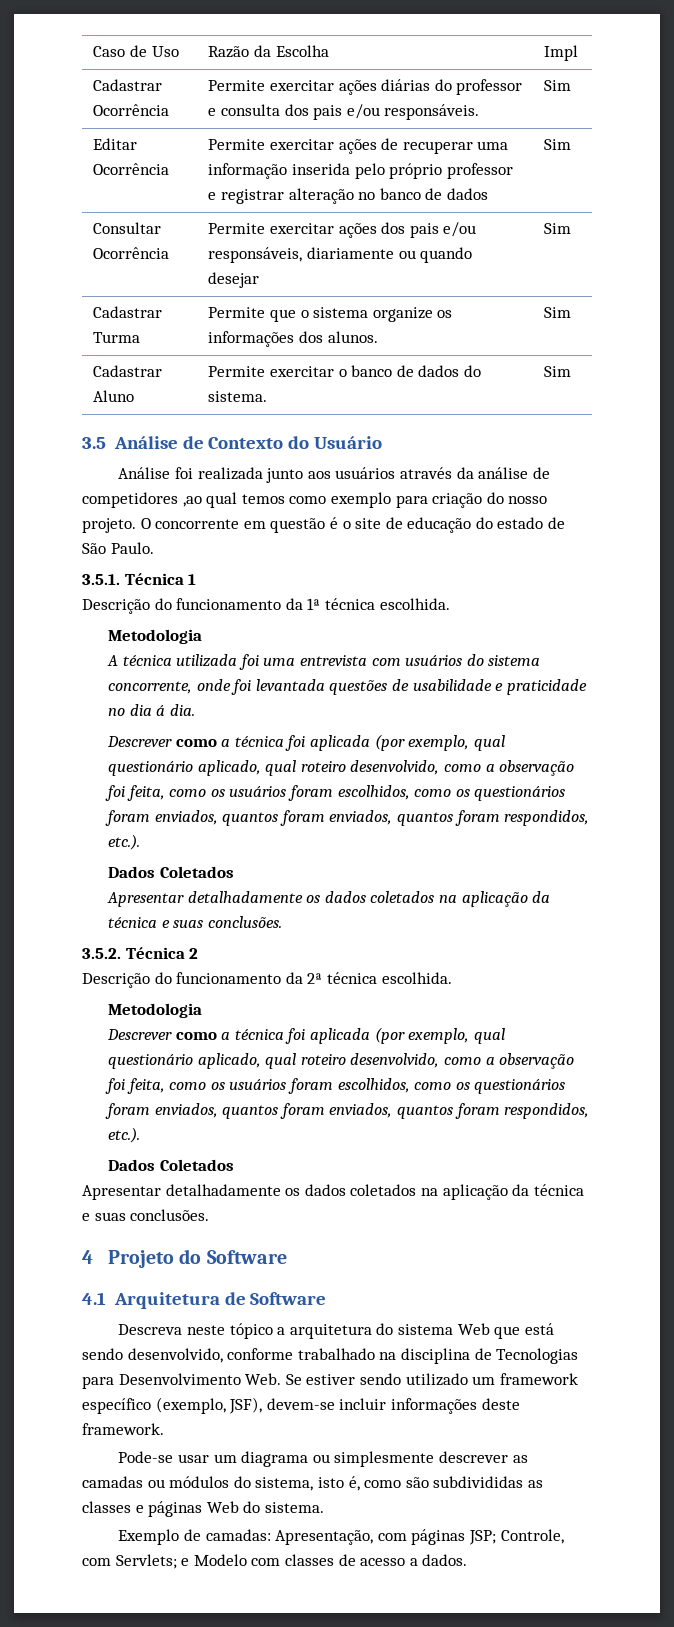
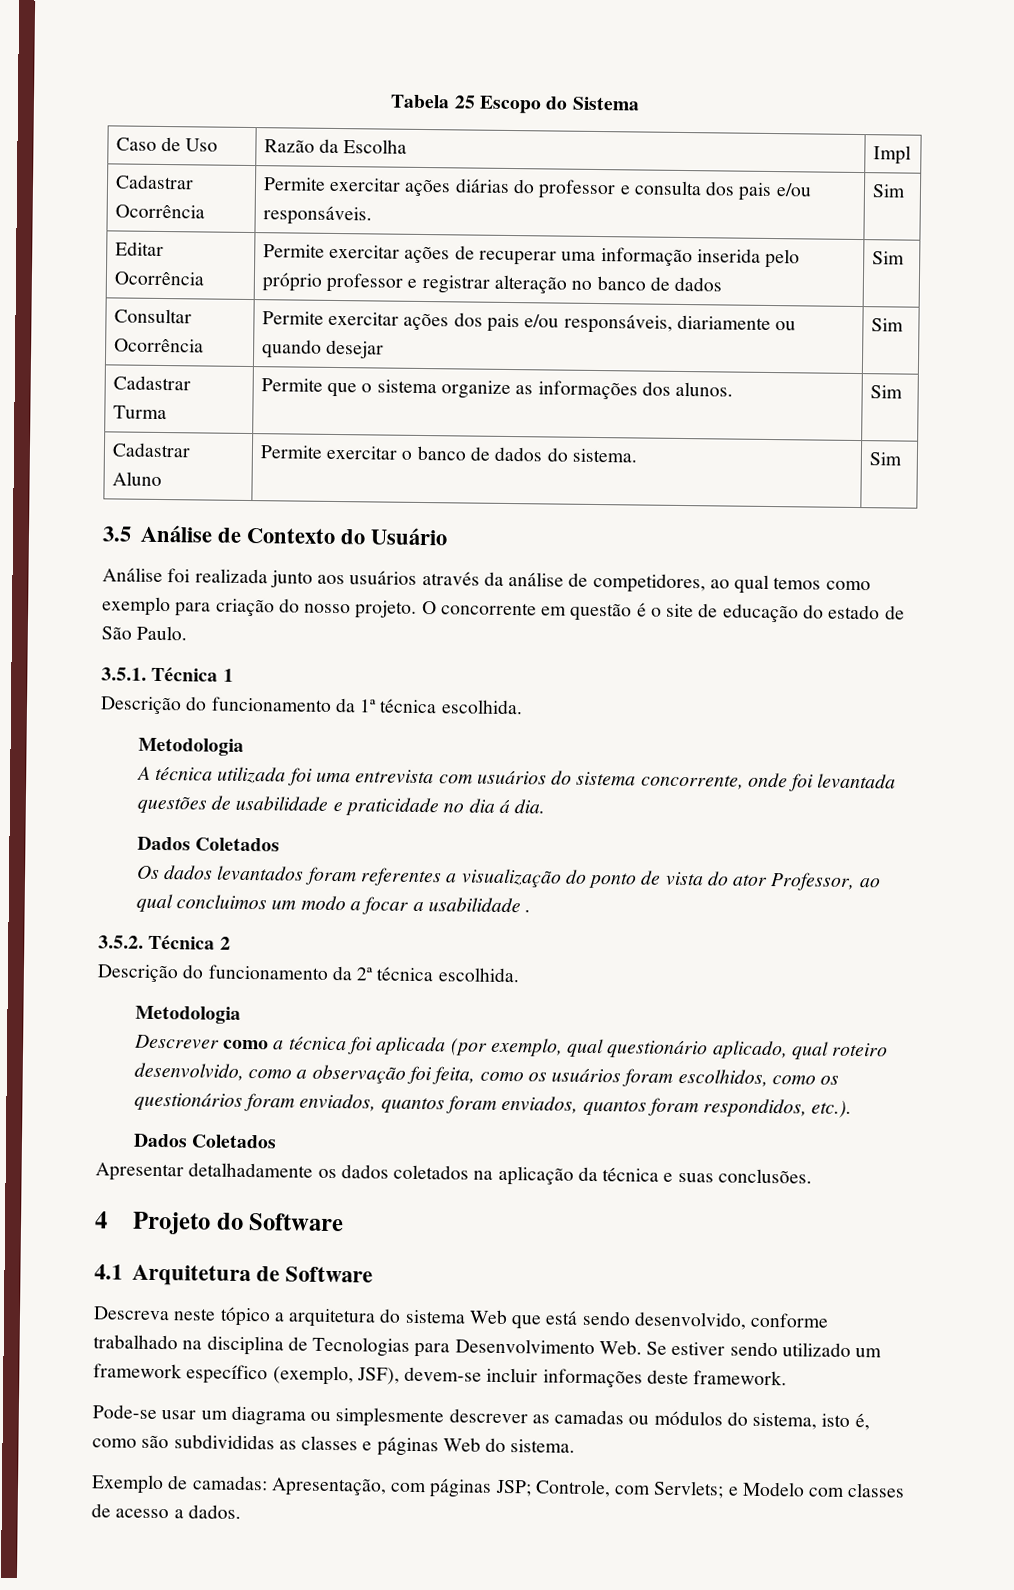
(93, 51) none -> [390,94,640,114] Tabela 25 Escopo do Sistema //
[437,310,453,318] os -> [515,385,534,395] as
[82,492,202,508] competidores ,ao -> [592,572,730,594] competidores, ao
[107,734,505,751] [108,760,575,776] [105,785,566,801] [105,810,590,826] [108,834,141,850] [108,866,234,878] [107,891,551,907] [108,916,282,928] Descrever como a técnica foi aplicada (por exemplo, qual questionário aplicado, qual roteiro desenvolvido, como a observação foi feita, como os usuários foram escolhidos, como os questionários foram enviados, quantos foram enviados, quantos foram respondidos, etc.). // Dados Coletados // Apresentar detalhadamente os dados coletados na aplicação da técnica e suas conclusões. -> [136,836,281,852] [136,864,881,892] [135,893,532,915] Dados Coletados // Os dados levantados foram referentes a visualização do ponto de vista do ator Professor, ao qual concluimos um modo a focar a usabilidade .

